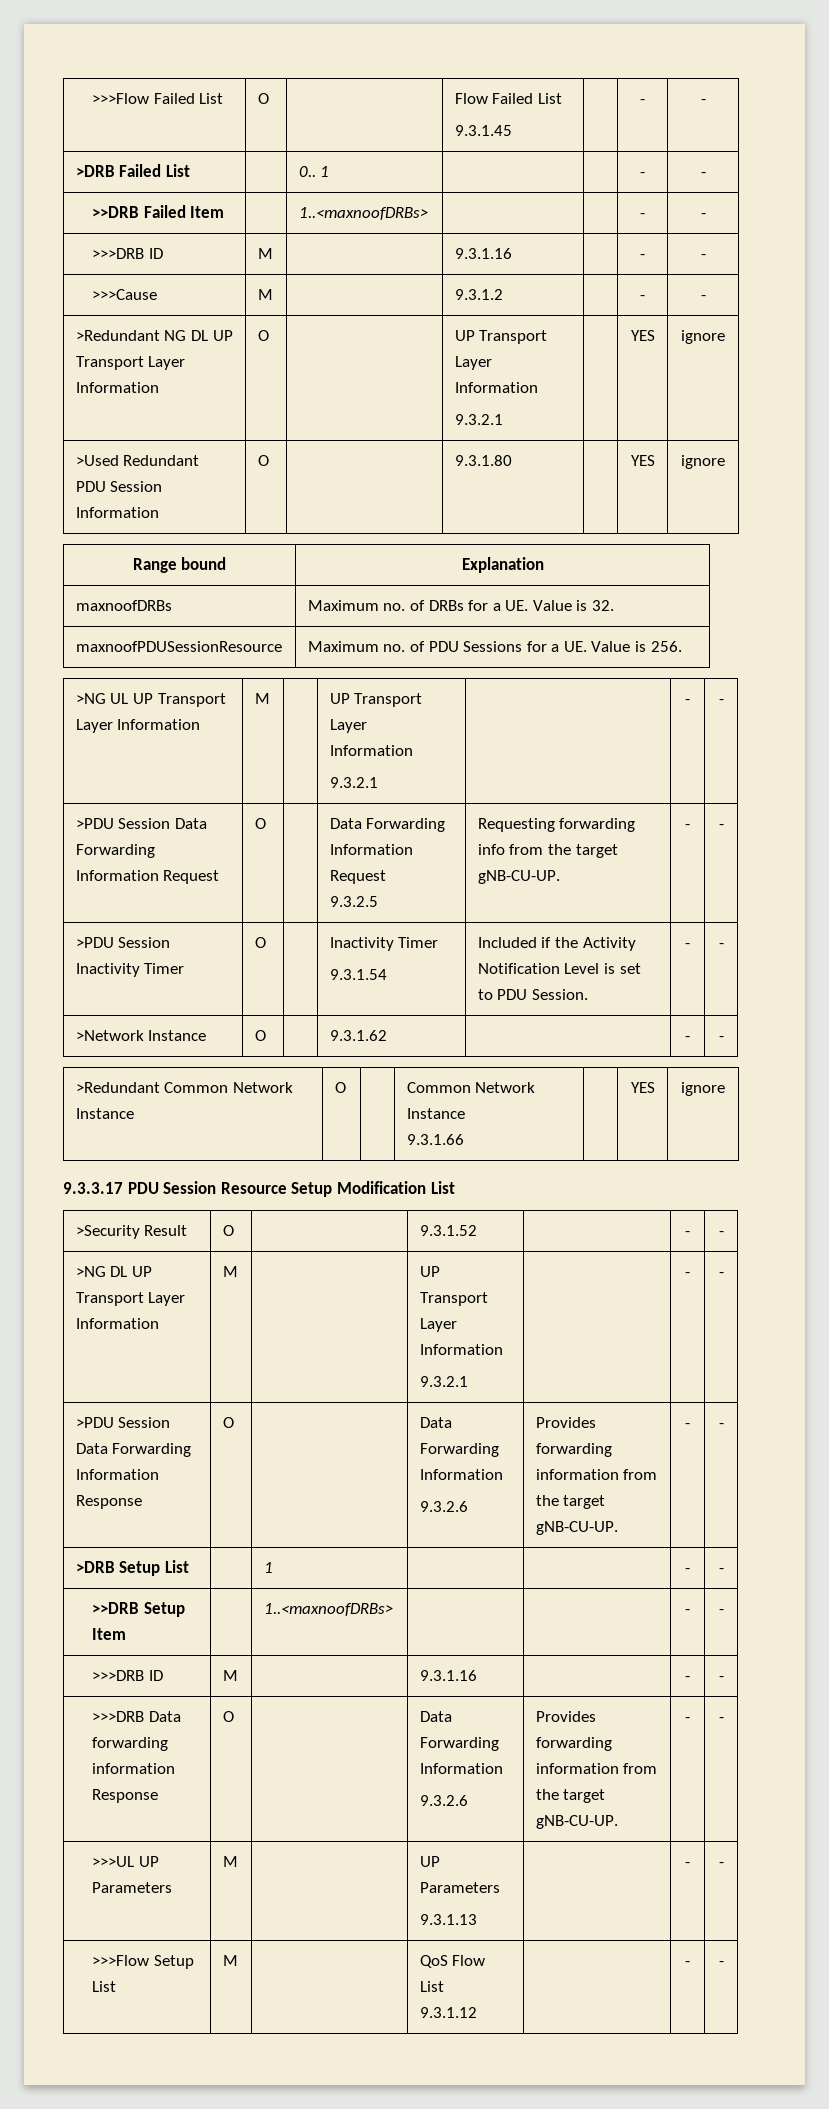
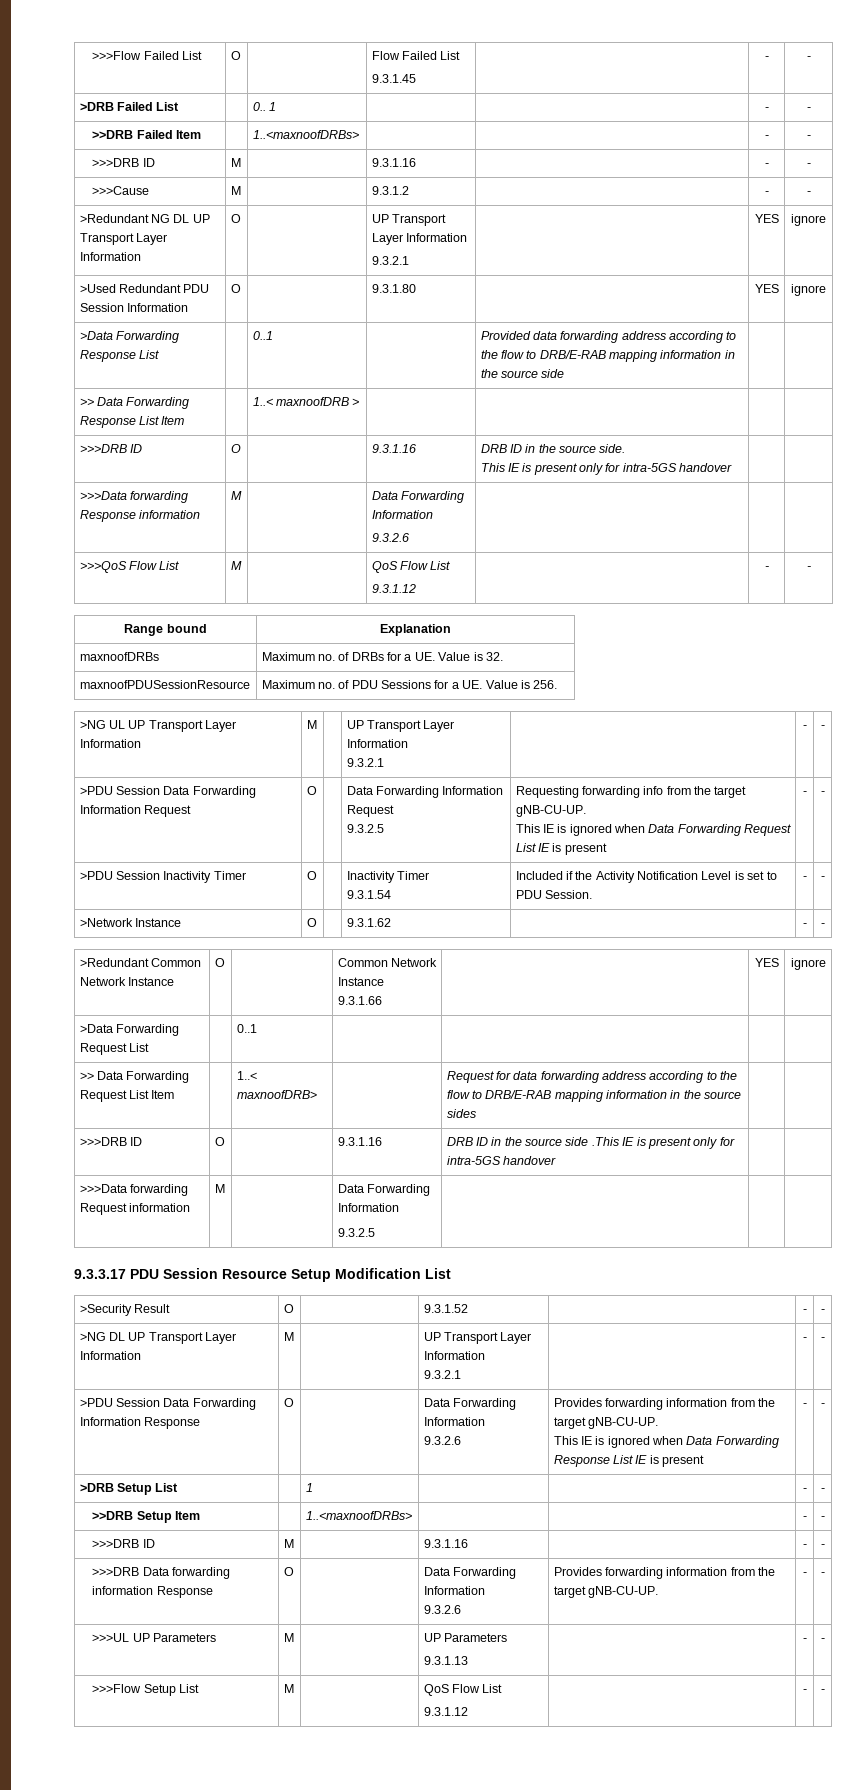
(725, 462) none -> [79,331,179,343] [79,350,159,362] [252,331,273,340] [480,331,737,343] [480,350,735,362] [480,369,565,378] [79,397,190,409] [79,416,185,428] [252,397,360,406] [79,444,142,453] [230,444,241,453] [371,444,416,453] [480,444,626,453] [480,463,733,475] [79,491,188,503] [79,510,200,522] [230,491,242,500] [371,491,464,503] [371,510,433,519] [371,533,409,542] [79,561,180,573] [230,561,242,570] [371,561,451,573] [371,584,416,593] [764,566,769,570] [806,566,811,570] // >Data Forwarding Response List | | 0..1 | | Provided data forwarding address according to the flow to DRB/E-RAB mapping information in the source side | | // >> Data Forwarding Response List Item | | 1..< maxnoofDRB > | | | | // >>>DRB ID | O | | 9.3.1.16 | DRB ID in the source side. // This IE is present only for intra-5GS handover | | // >>>Data forwarding Response information | M | | Data Forwarding Information // 9.3.2.6 | | | // >>>QoS Flow List | M | | QoS Flow List // 9.3.1.12 | | - | -
(560, 877) none -> [515,824,792,836] [515,843,607,855] // This IE is ignored when Data Forwarding Request List IE is present
(725, 1089) none -> [79,1024,179,1036] [79,1043,149,1055] [236,1024,257,1033] [79,1071,190,1083] [79,1090,175,1102] [236,1071,257,1080] [236,1090,317,1099] [446,1071,738,1083] [446,1090,742,1102] [446,1109,476,1118] [79,1137,142,1146] [214,1137,225,1146] [337,1137,382,1146] [446,1137,735,1149] [446,1156,556,1165] [79,1184,188,1196] [79,1203,190,1215] [214,1184,225,1193] [337,1184,430,1196] [337,1203,399,1212] [337,1228,375,1237] // >Data Forwarding Request List | | 0..1 | | | | // >> Data Forwarding Request List Item | | 1..< maxnoofDRB> | | Request for data forwarding address according to the flow to DRB/E-RAB mapping information in the source sides | | // >>>DRB ID | O | | 9.3.1.16 | DRB ID in the source side .This IE is present only for intra-5GS handover | | // >>>Data forwarding Request information | M | | Data Forwarding Information // 9.3.2.5 | | |
(618, 1528) none -> [553,1436,779,1448] [553,1455,705,1467] // This IE is ignored when Data Forwarding Response List IE is present

